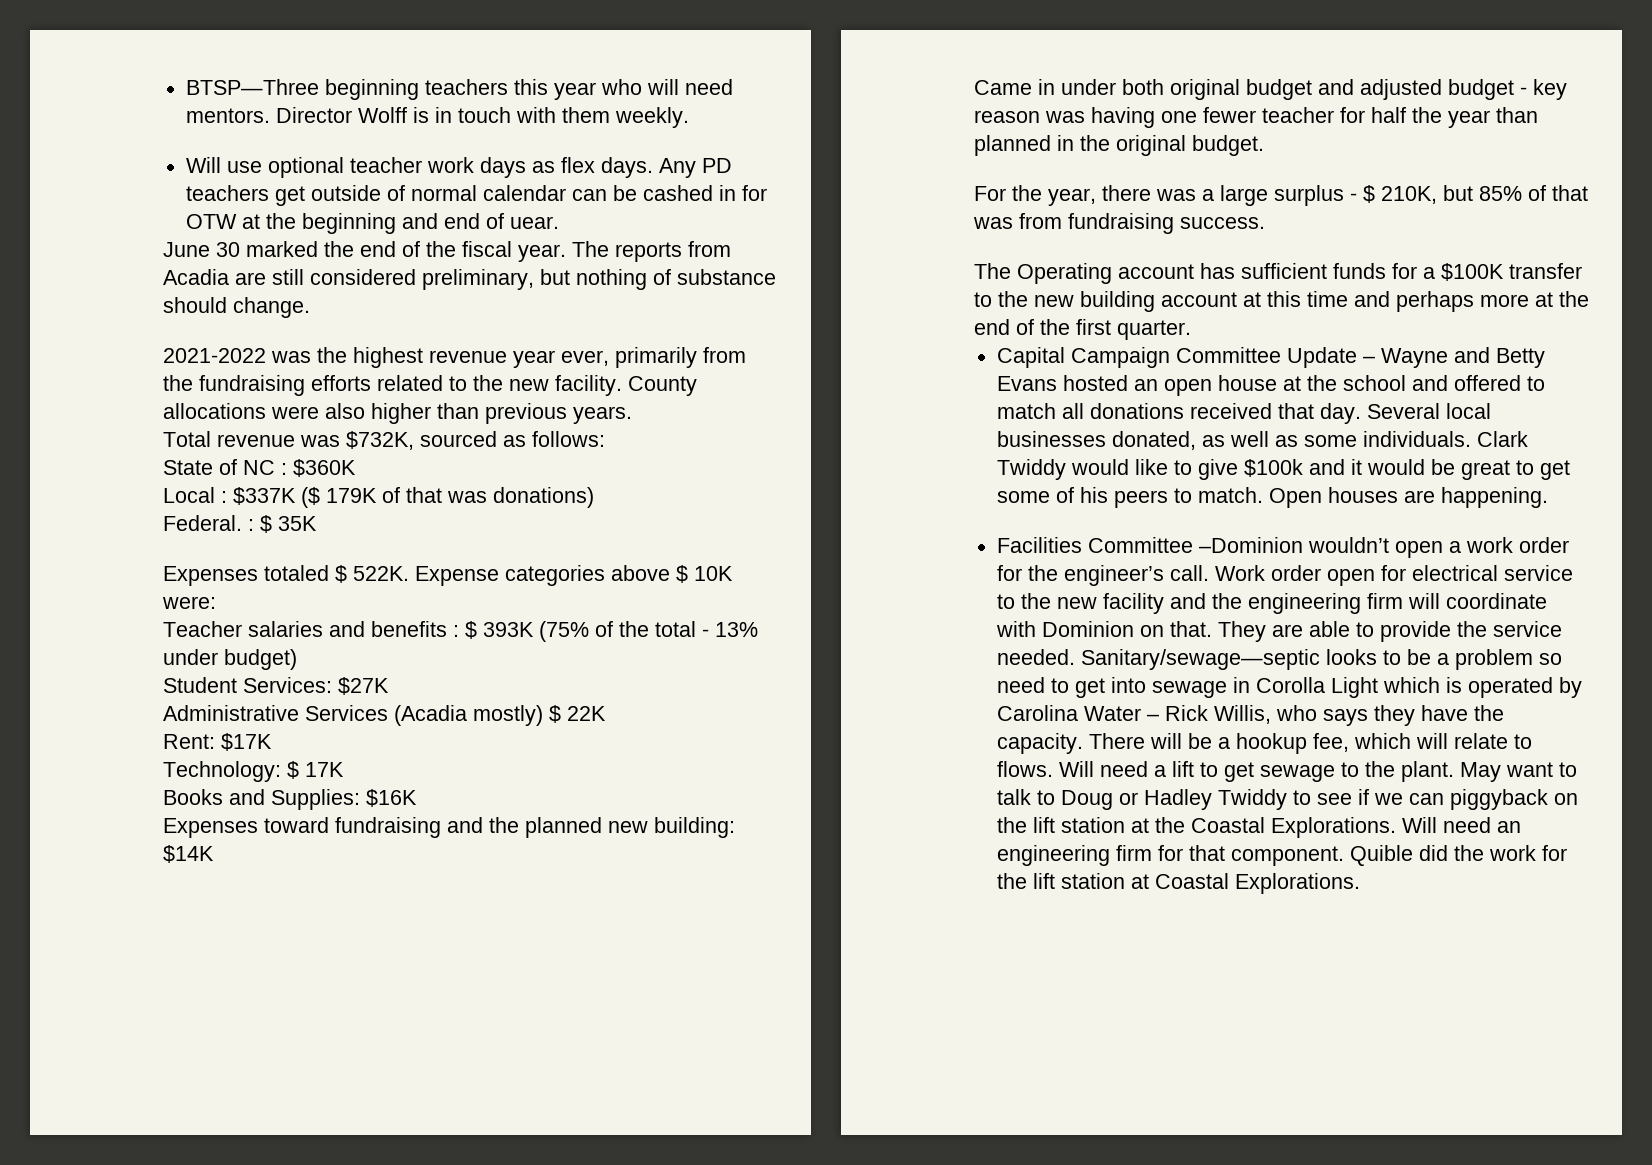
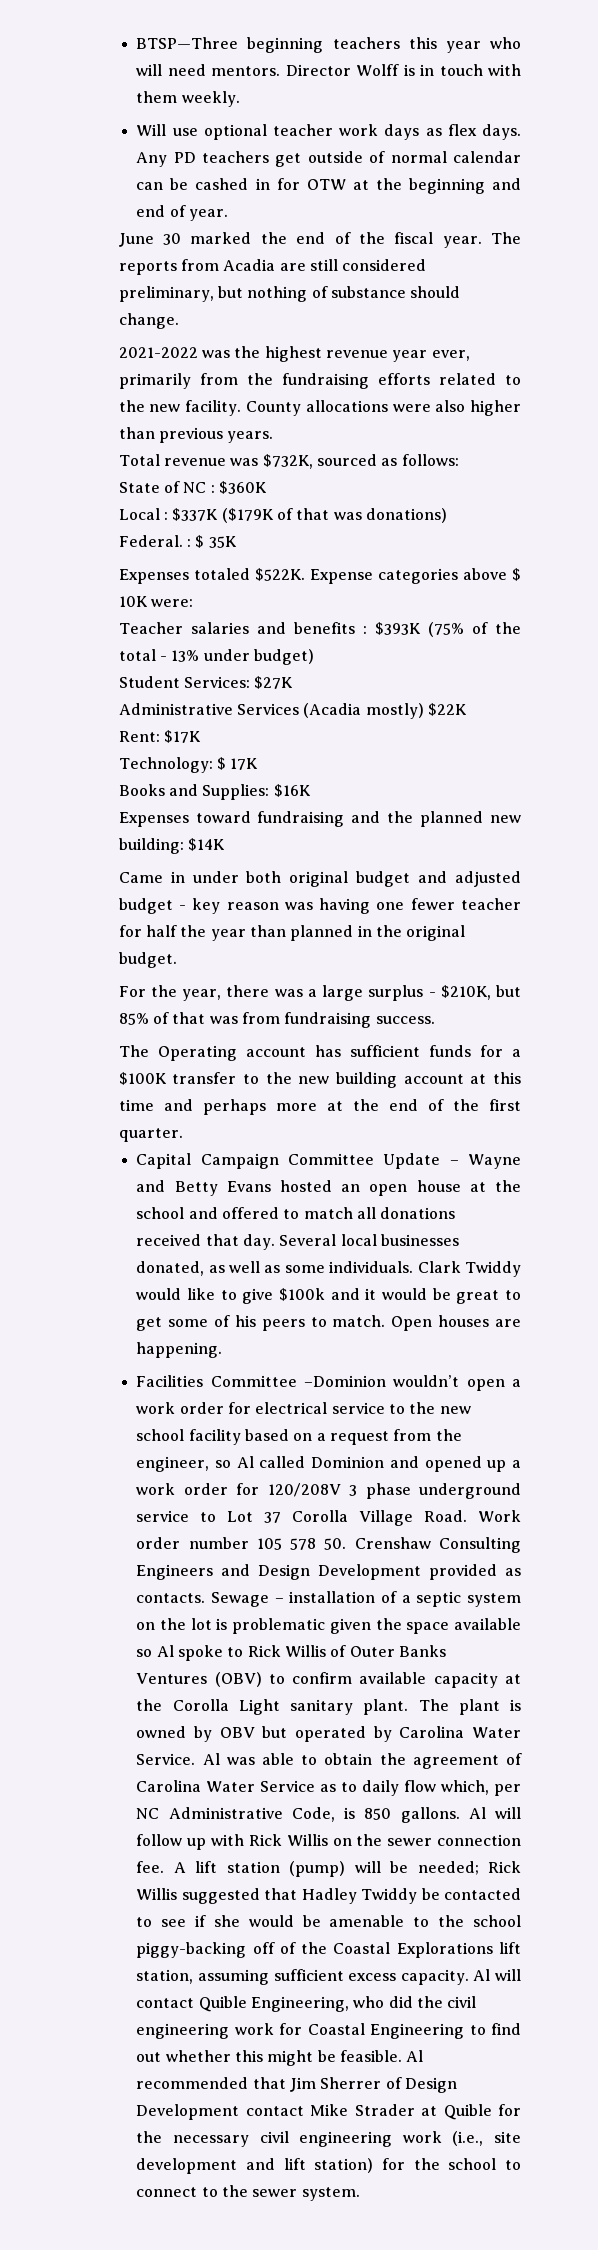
[510,216,560,229] uear. -> [188,209,228,221] year.
[300,487,377,508] ($ 179K -> [221,508,274,523] ($179K
[334,565,409,583] $ 522K. -> [254,568,305,581] $522K.
[464,621,534,639] $ 393K -> [374,622,421,635] $393K
[548,705,606,723] $ 22K -> [428,703,468,716] $22K
[1362,185,1437,204] $ 210K, -> [440,985,491,1000] $210K,
[1028,565,1407,586] the engineer’s call. Work order open for -> (251, 1408) none
[1103,593,1548,614] [996,621,1563,642] [997,649,1563,670] [997,677,1583,698] [997,705,1505,726] [997,733,1533,754] [997,761,1578,782] [997,789,1579,810] [997,817,1522,838] [997,845,1568,866] [997,873,1361,894] facility and the engineering firm will coordinate with Dominion on that. They are able to provide the service needed. Sanitary/sewage—septic looks to be a problem so need to get into sewage in Corolla Light which is operated by Carolina Water – Rick Willis, who says they have the capacity. There will be a hookup fee, which will relate to flows. Will need a lift to get sewage to the plant. May want to talk to Doug or Hadley Twiddy to see if we can piggyback on the lift station at the Coastal Explorations. Will need an engineering firm for that component. Quible did the work for the lift station at Coastal Explorations. -> [136,1429,462,1445] [136,1456,521,1472] [136,1483,521,1499] [136,1510,521,1526] [136,1537,521,1553] [136,1564,521,1580] [136,1591,521,1607] [136,1618,521,1634] [136,1645,446,1661] [136,1672,521,1688] [136,1699,521,1715] [136,1726,521,1742] [136,1753,522,1769] [136,1780,521,1796] [136,1807,521,1823] [136,1834,521,1850] [136,1861,521,1877] [136,1888,521,1904] [136,1915,521,1927] [136,1942,521,1958] [136,1969,522,1985] [136,1996,477,2012] [136,2023,521,2039] [136,2050,424,2066] [136,2077,457,2093] [136,2104,521,2120] [136,2131,521,2147] [136,2158,521,2174] [136,2185,360,2201] school facility based on a request from the engineer, so Al called Dominion and opened up a work order for 120/208V 3 phase underground service to Lot 37 Corolla Village Road. Work order number 105 578 50. Crenshaw Consulting Engineers and Design Development provided as contacts. Sewage – installation of a septic system on the lot is problematic given the space available so Al spoke to Rick Willis of Outer Banks Ventures (OBV) to confirm available capacity at the Corolla Light sanitary plant. The plant is owned by OBV but operated by Carolina Water Service. Al was able to obtain the agreement of Carolina Water Service as to daily flow which, per NC Administrative Code, is 850 gallons. Al will follow up with Rick Willis on the sewer connection fee. A lift station (pump) will be needed; Rick Willis suggested that Hadley Twiddy be contacted to see if she would be amenable to the school piggy-backing off of the Coastal Explorations lift station, assuming sufficient excess capacity. Al will contact Quible Engineering, who did the civil engineering work for Coastal Engineering to find out whether this might be feasible. Al recommended that Jim Sherrer of Design Development contact Mike Strader at Quible for the necessary civil engineering work (i.e., site development and lift station) for the school to connect to the sewer system.

